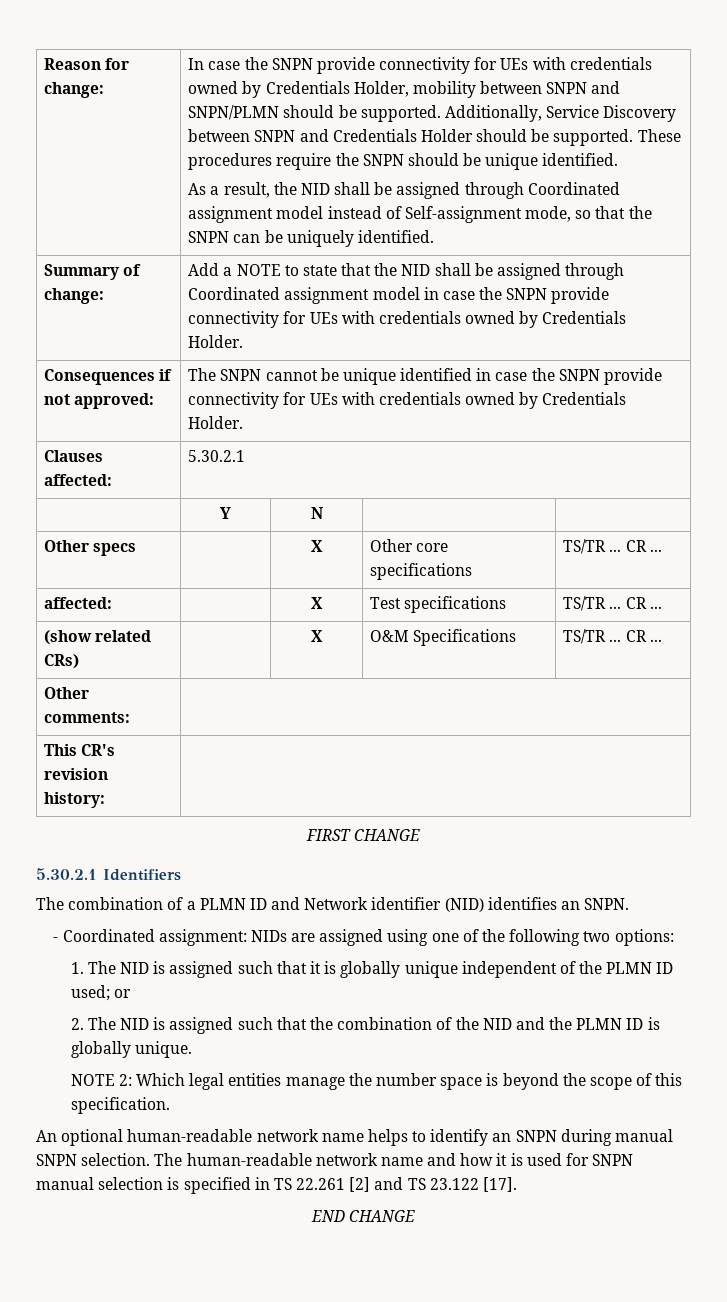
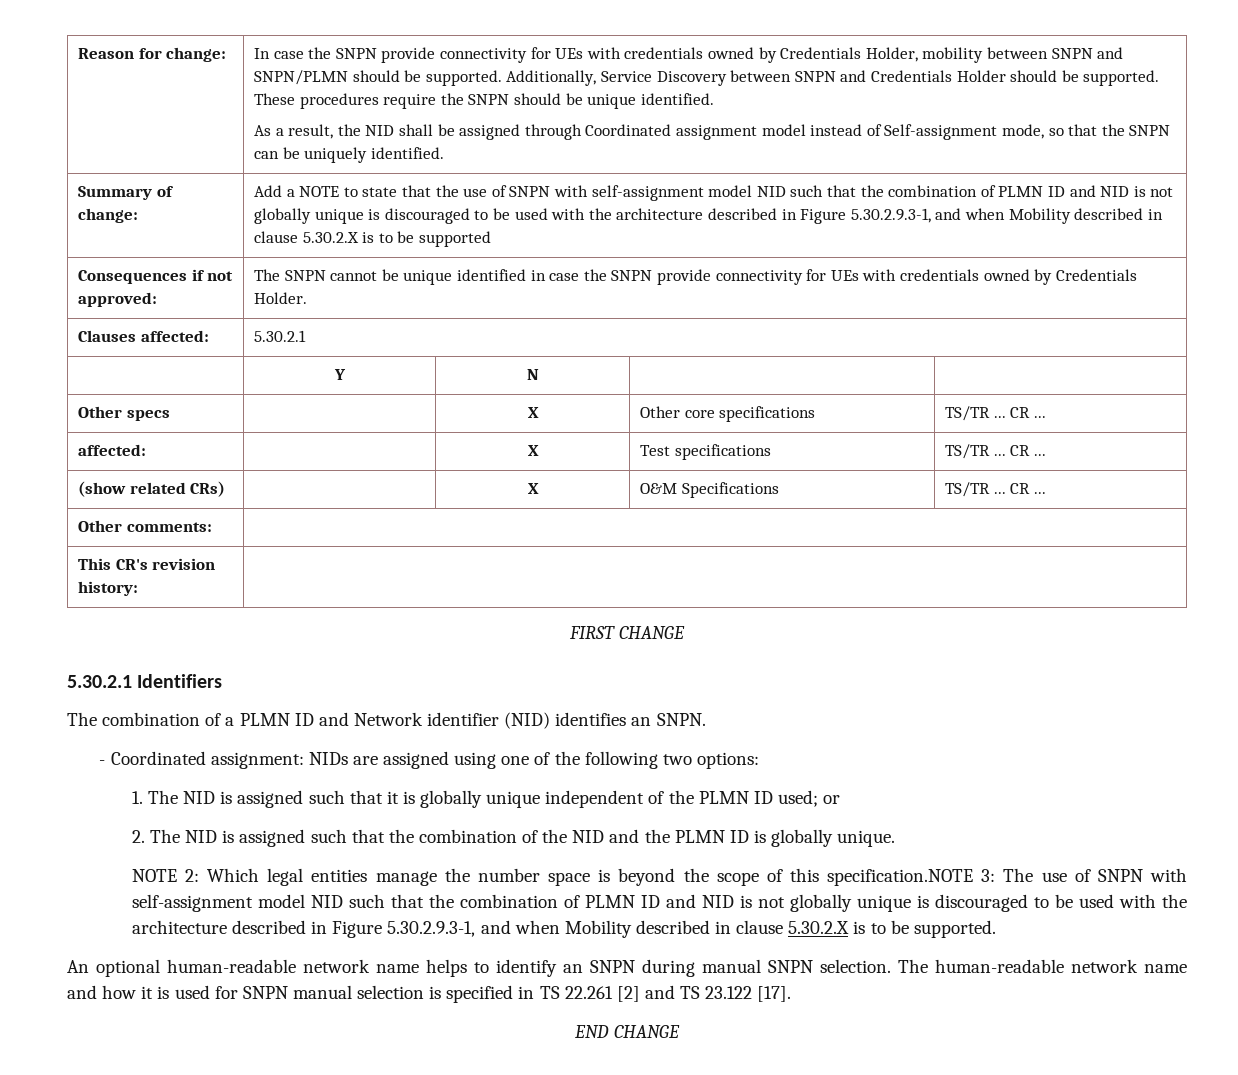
[401,263,625,280] [188,287,610,304] [188,311,627,328] [188,335,244,348] NID shall be assigned through Coordinated assignment model in case the SNPN provide connectivity for UEs with credentials owned by Credentials Holder. -> [463,185,1174,201] [254,208,1163,224] [254,231,492,247] use of SNPN with self-assignment model NID such that the combination of PLMN ID and NID is not globally unique is discouraged to be used with the architecture described in Figure 5.30.2.9.3-1, and when Mobility described in clause 5.30.2.X is to be supported
[70,1097,170,1114] specification. -> [827,868,1187,886] [131,894,1188,912] [131,920,996,938] specification.NOTE 3: The use of SNPN with self-assignment model NID such that the combination of PLMN ID and NID is not globally unique is discouraged to be used with the architecture described in Figure 5.30.2.9.3-1, and when Mobility described in clause 5.30.2.X is to be supported.

